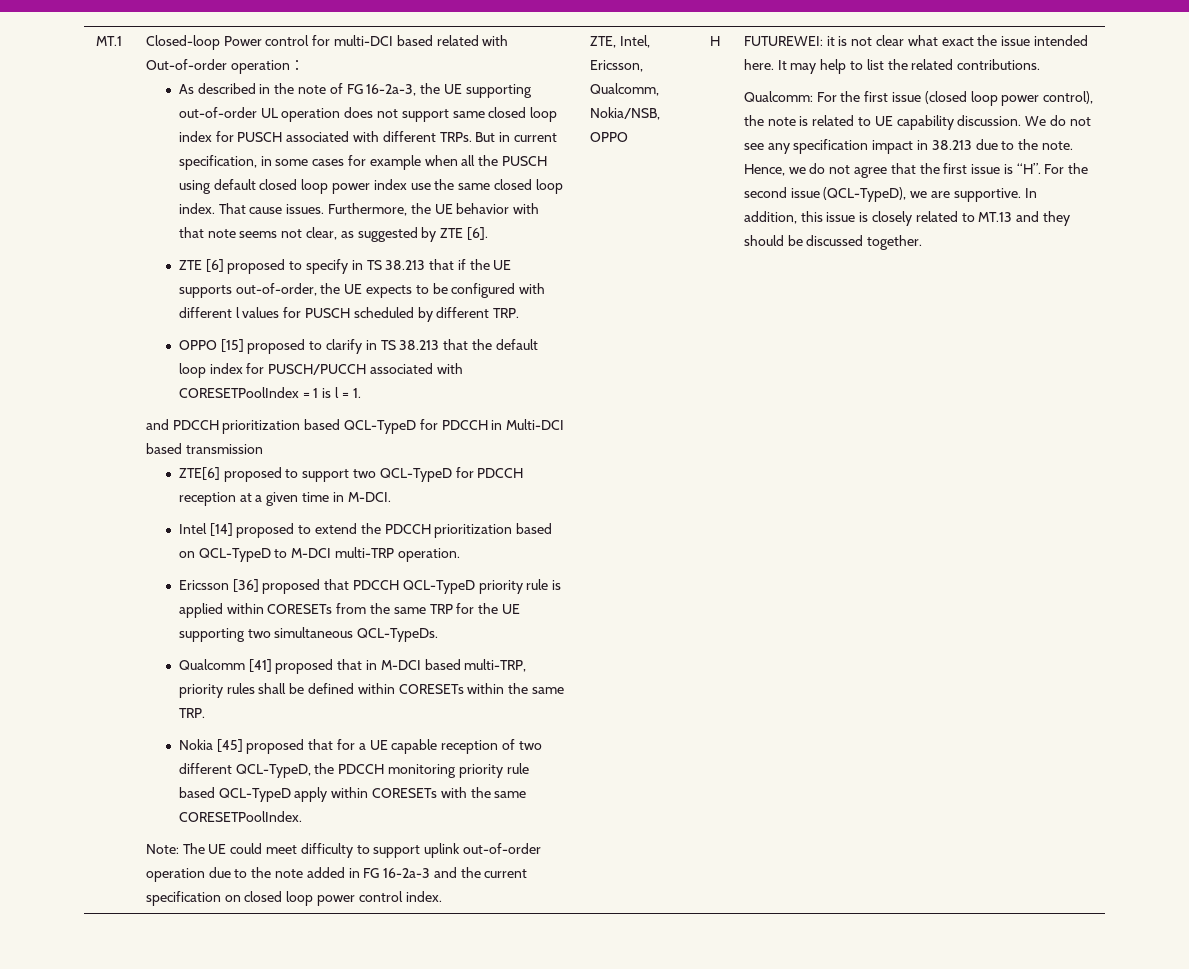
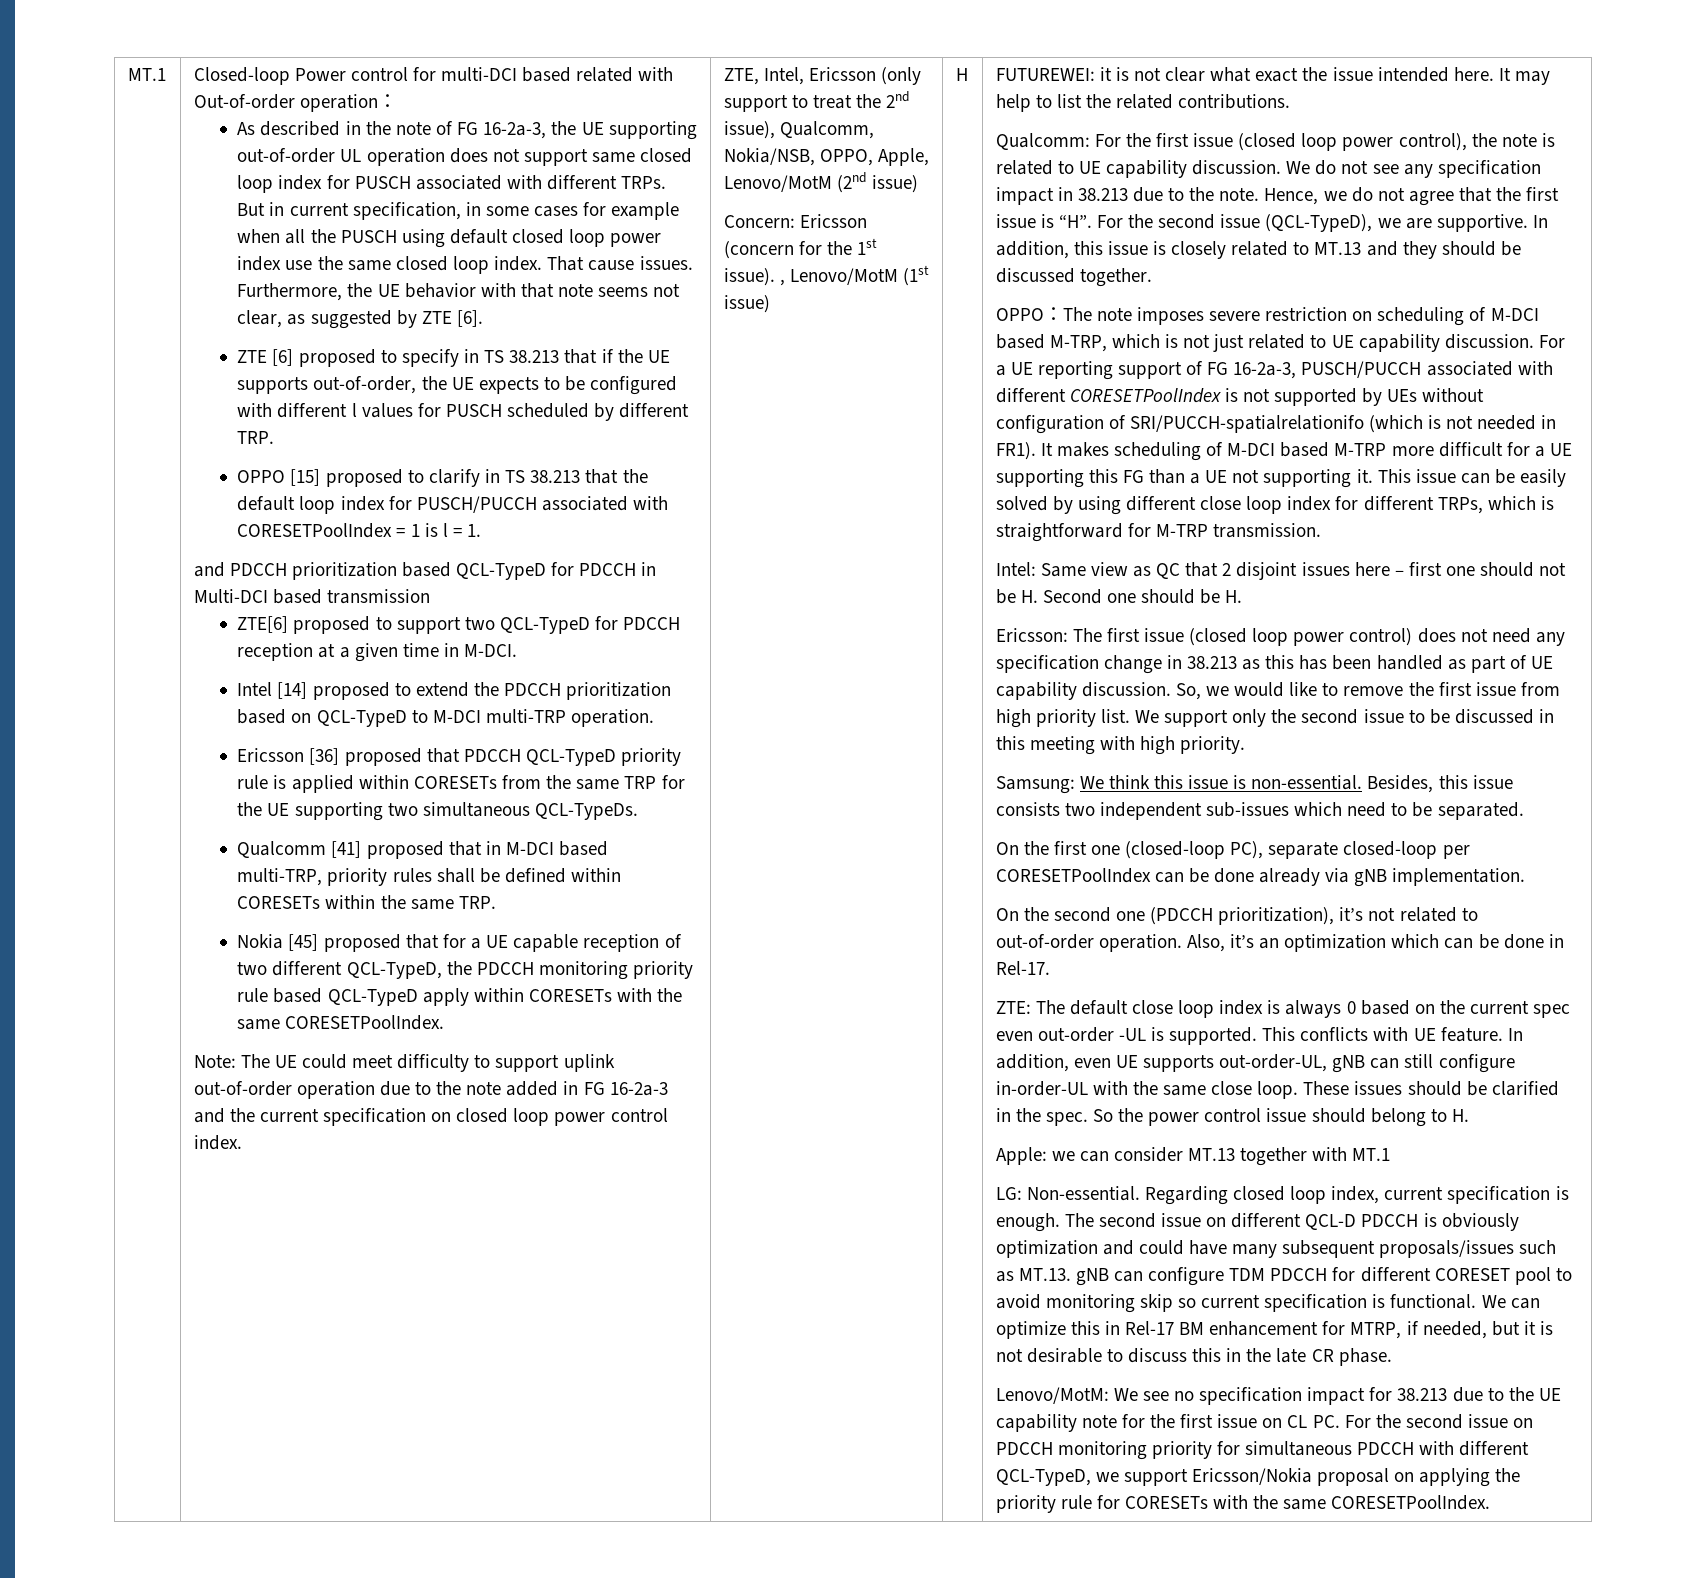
[589,60,643,72] [589,83,659,96] [589,107,660,120] [589,132,628,142] Ericsson, Qualcomm, Nokia/NSB, OPPO -> [808,67,921,85] [723,91,911,112] [723,121,874,139] [723,148,929,166] [723,172,918,193] [723,214,867,228] [723,238,877,259] [723,265,929,286] [723,295,770,313] Ericsson (only support to treat the 2nd issue), Qualcomm, Nokia/NSB, OPPO, Apple, Lenovo/MotM (2nd issue) // Concern: Ericsson (concern for the 1st issue). , Lenovo/MotM (1st issue)
(923, 242) none -> [995,307,1539,326] [995,334,1566,352] [995,361,1553,380] [995,388,1485,406] [995,415,1557,434] [995,442,1573,461] [995,469,1567,488] [995,496,1555,515] [995,523,1321,542] [995,562,1567,580] [995,589,1243,604] [995,628,1566,646] [995,655,1554,674] [995,682,1561,700] [995,709,1555,728] [995,736,1246,755] [995,775,1513,794] [995,802,1524,820] [995,841,1470,859] [995,868,1526,887] [995,907,1478,925] [995,934,1564,952] [995,961,1050,975] [995,1000,1571,1018] [995,1027,1523,1045] [995,1054,1515,1073] [995,1081,1559,1099] [995,1108,1470,1127] [995,1147,1391,1166] [995,1186,1569,1205] [995,1213,1519,1232] [995,1240,1557,1258] [995,1267,1573,1286] [995,1294,1540,1313] [995,1321,1554,1339] [995,1348,1392,1366] [995,1387,1562,1405] [995,1414,1534,1432] [995,1441,1530,1460] [995,1468,1521,1487] [995,1495,1491,1513] // OPPO：The note imposes severe restriction on scheduling of M-DCI based M-TRP, which is not just related to UE capability discussion. For a UE reporting support of FG 16-2a-3, PUSCH/PUCCH associated with different CORESETPoolIndex is not supported by UEs without configuration of SRI/PUCCH-spatialrelationifo (which is not needed in FR1). It makes scheduling of M-DCI based M-TRP more difficult for a UE supporting this FG than a UE not supporting it. This issue can be easily solved by using different close loop index for different TRPs, which is straightforward for M-TRP transmission. // Intel: Same view as QC that 2 disjoint issues here – first one should not be H. Second one should be H. // Ericsson: The first issue (closed loop power control) does not need any specification change in 38.213 as this has been handled as part of UE capability discussion. So, we would like to remove the first issue from high priority list. We support only the second issue to be discussed in this meeting with high priority. // Samsung: We think this issue is non-essential. Besides, this issue consists two independent sub-issues which need to be separated. // On the first one (closed-loop PC), separate closed-loop per CORESETPoolIndex can be done already via gNB implementation. // On the second one (PDCCH prioritization), it’s not related to out-of-order operation. Also, it’s an optimization which can be done in Rel-17. // ZTE: The default close loop index is always 0 based on the current spec even out-order -UL is supported. This conflicts with UE feature. In addition, even UE supports out-order-UL, gNB can still configure in-order-UL with the same close loop. These issues should be clarified in the spec. So the power control issue should belong to H. // Apple: we can consider MT.13 together with MT.1 // LG: Non-essential. Regarding closed loop index, current specification is enough. The second issue on different QCL-D PDCCH is obviously optimization and could have many subsequent proposals/issues such as MT.13. gNB can configure TDM PDCCH for different CORESET pool to avoid monitoring skip so current specification is functional. We can optimize this in Rel-17 BM enhancement for MTRP, if needed, but it is not desirable to discuss this in the late CR phase. // Lenovo/MotM: We see no specification impact for 38.213 due to the UE capability note for the first issue on CL PC. For the second issue on PDCCH monitoring priority for simultaneous PDCCH with different QCL-TypeD, we support Ericsson/Nokia proposal on applying the priority rule for CORESETs with the same CORESETPoolIndex.

